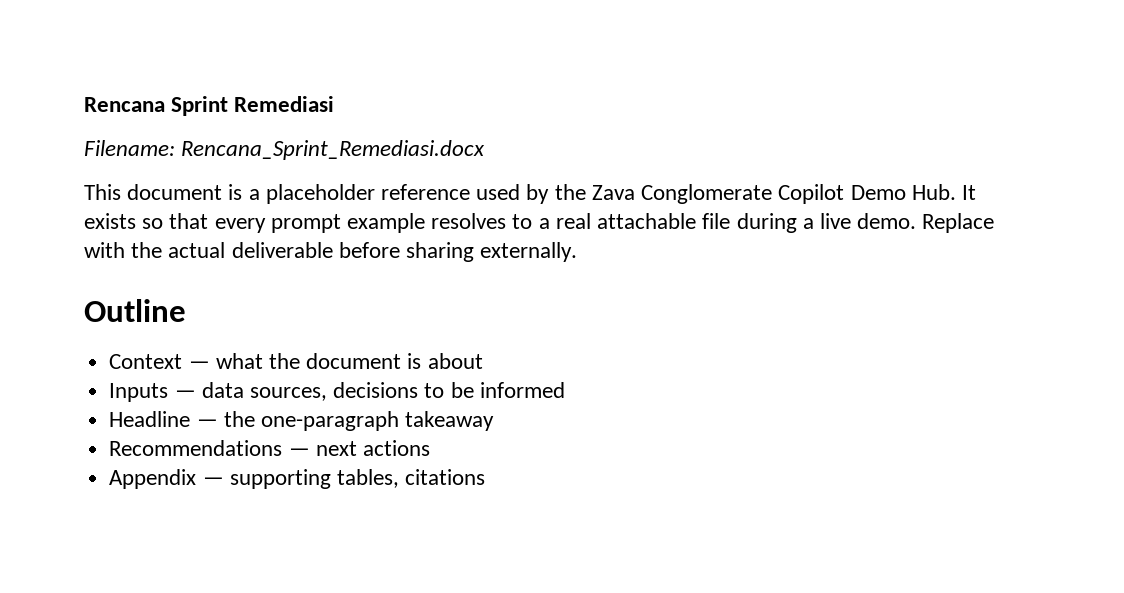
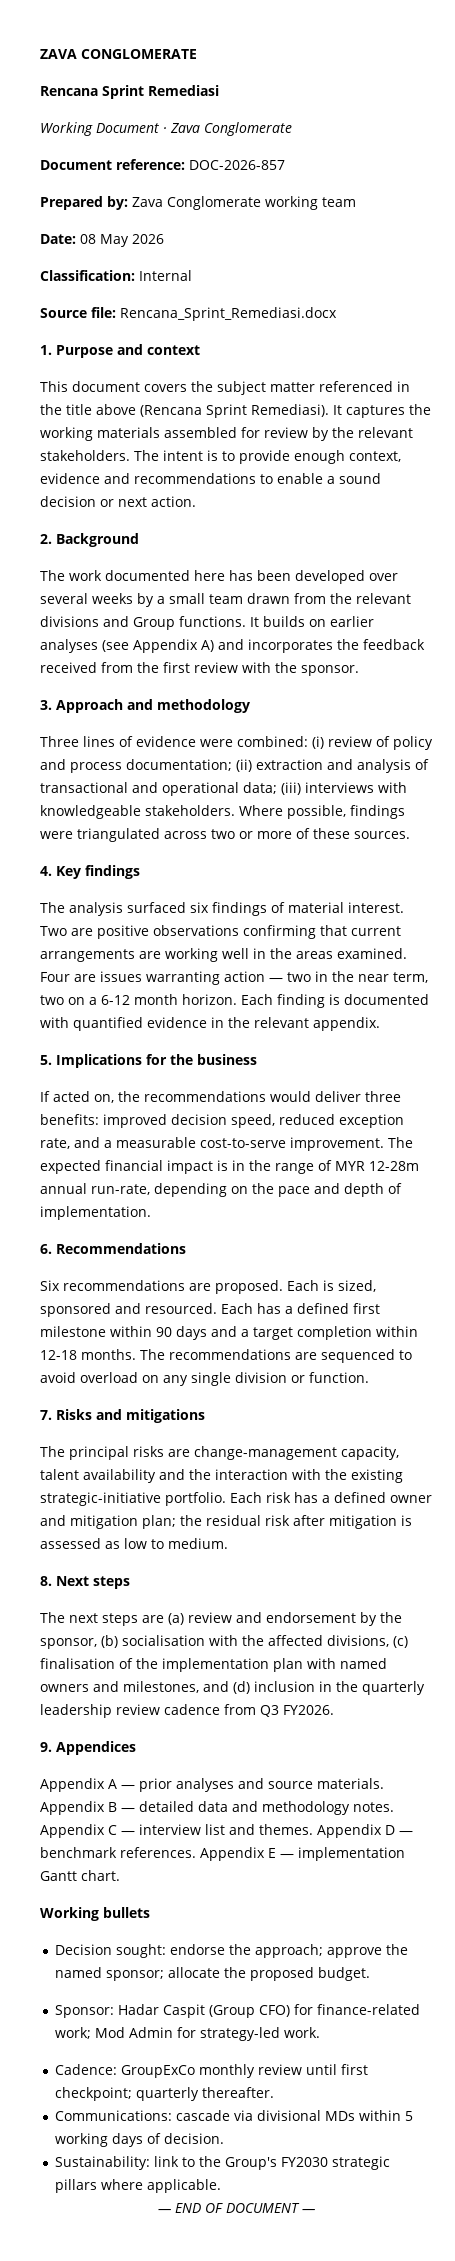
(84, 104) none -> [40,49,197,59] ZAVA CONGLOMERATE //
[84,140,486,160] [84,184,976,204] [84,213,995,233] [84,242,578,262] [84,299,186,322] [109,353,483,369] [109,382,565,402] [109,411,495,431] [109,440,430,456] [109,469,486,489] Filename: Rencana_Sprint_Remediasi.docx // This document is a placeholder reference used by the Zava Conglomerate Copilot Demo Hub. It exists so that every prompt example resolves to a real attachable file during a live demo. Replace with the actual deliverable before sharing externally. // Outline // Context — what the document is about // Inputs — data sources, decisions to be informed // Headline — the one-paragraph takeaway // Recommendations — next actions // Appendix — supporting tables, citations -> [40,122,292,136] [40,159,285,170] [40,196,356,210] [40,234,164,247] [40,270,192,281] [40,307,337,321] [40,344,200,358] [40,381,410,395] [40,404,431,418] [40,427,413,441] [40,450,401,464] [40,473,381,484] [40,496,196,507] [40,533,139,547] [40,570,398,584] [40,593,411,607] [40,616,374,630] [40,639,425,653] [40,662,359,676] [40,699,250,713] [40,736,433,750] [40,759,429,773] [40,782,407,796] [40,805,405,819] [40,828,410,842] [40,865,140,879] [40,902,404,916] [40,925,401,939] [40,948,407,962] [40,971,428,985] [40,994,429,1008] [40,1017,380,1031] [40,1054,257,1068] [40,1091,401,1103] [40,1114,404,1128] [40,1137,413,1151] [40,1160,419,1174] [40,1183,402,1197] [40,1206,151,1220] [40,1243,186,1254] [40,1280,376,1294] [40,1303,380,1317] [40,1326,418,1340] [40,1349,412,1363] [40,1372,369,1386] [40,1409,205,1423] [40,1446,399,1460] [40,1469,403,1483] [40,1492,432,1506] [40,1515,412,1529] [40,1538,228,1549] [40,1576,130,1589] [40,1612,402,1626] [40,1635,408,1649] [40,1658,387,1672] [40,1681,425,1695] [40,1704,334,1718] [40,1741,136,1755] [40,1778,384,1792] [40,1801,394,1815] [40,1824,413,1838] [40,1847,405,1861] [40,1870,120,1881] [40,1907,150,1921] [54,1944,408,1958] [54,1967,370,1981] [54,2004,420,2018] [54,2027,320,2041] [54,2064,368,2078] [54,2087,274,2101] [54,2110,413,2121] [54,2133,224,2147] [54,2156,390,2170] [54,2179,221,2193] [158,2203,315,2213] Working Document · Zava Conglomerate // Document reference: DOC-2026-857 // Prepared by: Zava Conglomerate working team // Date: 08 May 2026 // Classification: Internal // Source file: Rencana_Sprint_Remediasi.docx // 1. Purpose and context // This document covers the subject matter referenced in the title above (Rencana Sprint Remediasi). It captures the working materials assembled for review by the relevant stakeholders. The intent is to provide enough context, evidence and recommendations to enable a sound decision or next action. // 2. Background // The work documented here has been developed over several weeks by a small team drawn from the relevant divisions and Group functions. It builds on earlier analyses (see Appendix A) and incorporates the feedback received from the first review with the sponsor. // 3. Approach and methodology // Three lines of evidence were combined: (i) review of policy and process documentation; (ii) extraction and analysis of transactional and operational data; (iii) interviews with knowledgeable stakeholders. Where possible, findings were triangulated across two or more of these sources. // 4. Key findings // The analysis surfaced six findings of material interest. Two are positive observations confirming that current arrangements are working well in the areas examined. Four are issues warranting action — two in the near term, two on a 6-12 month horizon. Each finding is documented with quantified evidence in the relevant appendix. // 5. Implications for the business // If acted on, the recommendations would deliver three benefits: improved decision speed, reduced exception rate, and a measurable cost-to-serve improvement. The expected financial impact is in the range of MYR 12-28m annual run-rate, depending on the pace and depth of implementation. // 6. Recommendations // Six recommendations are proposed. Each is sized, sponsored and resourced. Each has a defined first milestone within 90 days and a target completion within 12-18 months. The recommendations are sequenced to avoid overload on any single division or function. // 7. Risks and mitigations // The principal risks are change-management capacity, talent availability and the interaction with the existing strategic-initiative portfolio. Each risk has a defined owner and mitigation plan; the residual risk after mitigation is assessed as low to medium. // 8. Next steps // The next steps are (a) review and endorsement by the sponsor, (b) socialisation with the affected divisions, (c) finalisation of the implementation plan with named owners and milestones, and (d) inclusion in the quarterly leadership review cadence from Q3 FY2026. // 9. Appendices // Appendix A — prior analyses and source materials. Appendix B — detailed data and methodology notes. Appendix C — interview list and themes. Appendix D — benchmark references. Appendix E — implementation Gantt chart. // Working bullets // Decision sought: endorse the approach; approve the named sponsor; allocate the proposed budget. // Sponsor: Hadar Caspit (Group CFO) for finance-related work; Mod Admin for strategy-led work. // Cadence: GroupExCo monthly review until first checkpoint; quarterly thereafter. // Communications: cascade via divisional MDs within 5 working days of decision. // Sustainability: link to the Group's FY2030 strategic pillars where applicable. // — END OF DOCUMENT —

